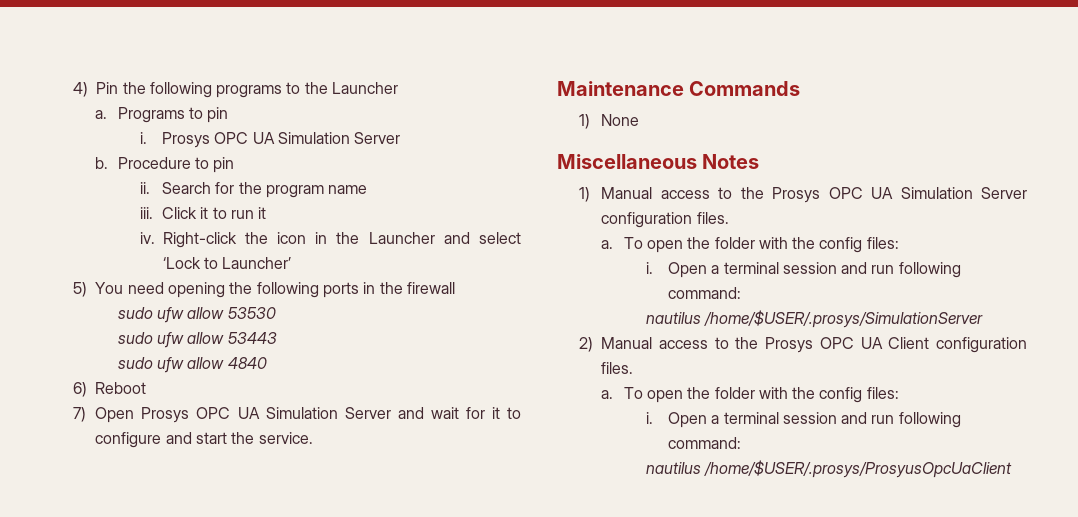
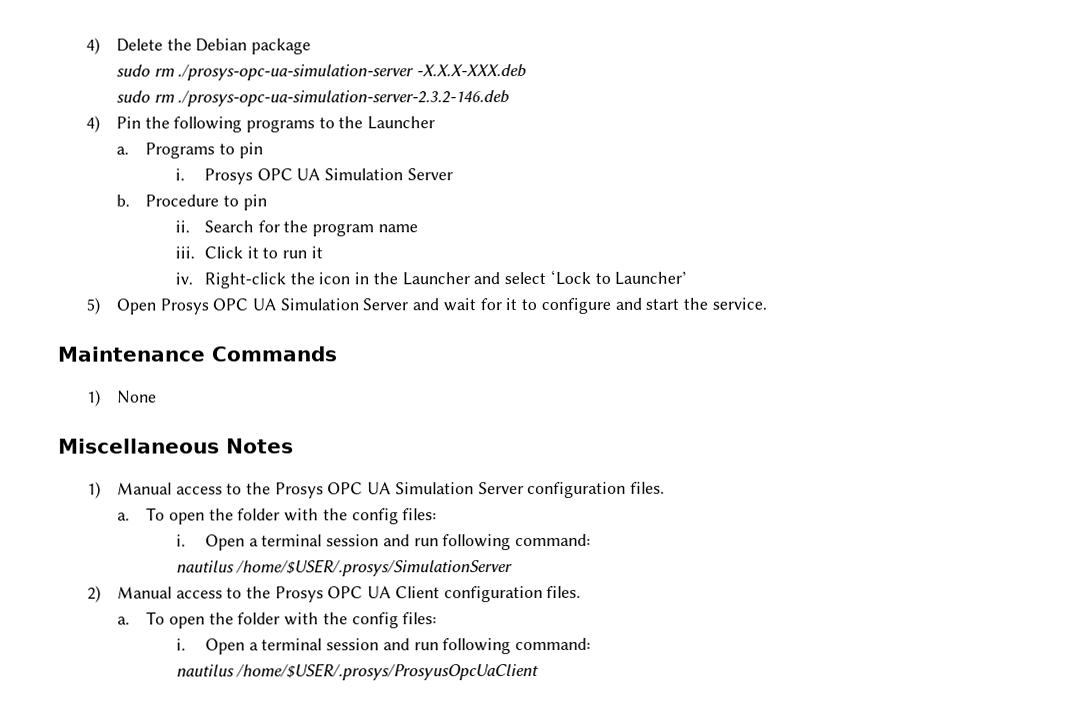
[73,82,89,97] 4) -> [86,37,311,55] [115,64,526,81] [115,90,510,107] [86,115,101,133] 4) Delete the Debian package // sudo rm ./prosys-opc-ua-simulation-server -X.X.X-XXX.deb // sudo rm ./prosys-opc-ua-simulation-server-2.3.2-146.deb // 4)
[95,282,455,298] [117,307,276,323] [117,332,277,348] [117,357,267,373] [73,382,147,397] [73,407,87,422] You need opening the following ports in the firewall // sudo ufw allow 53530 // sudo ufw allow 53443 // sudo ufw allow 4840 // 6) Reboot // 7) -> (101, 306) none

